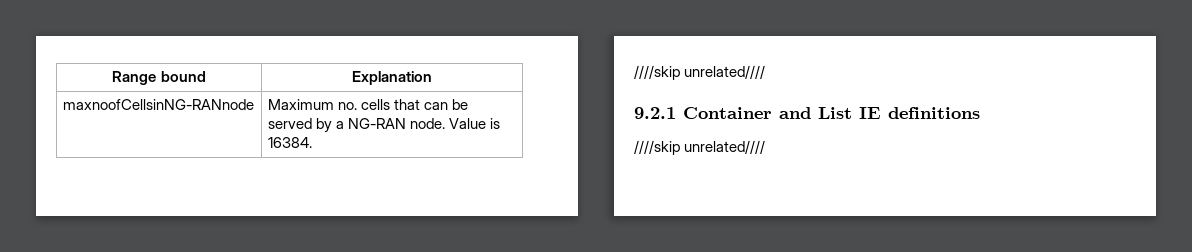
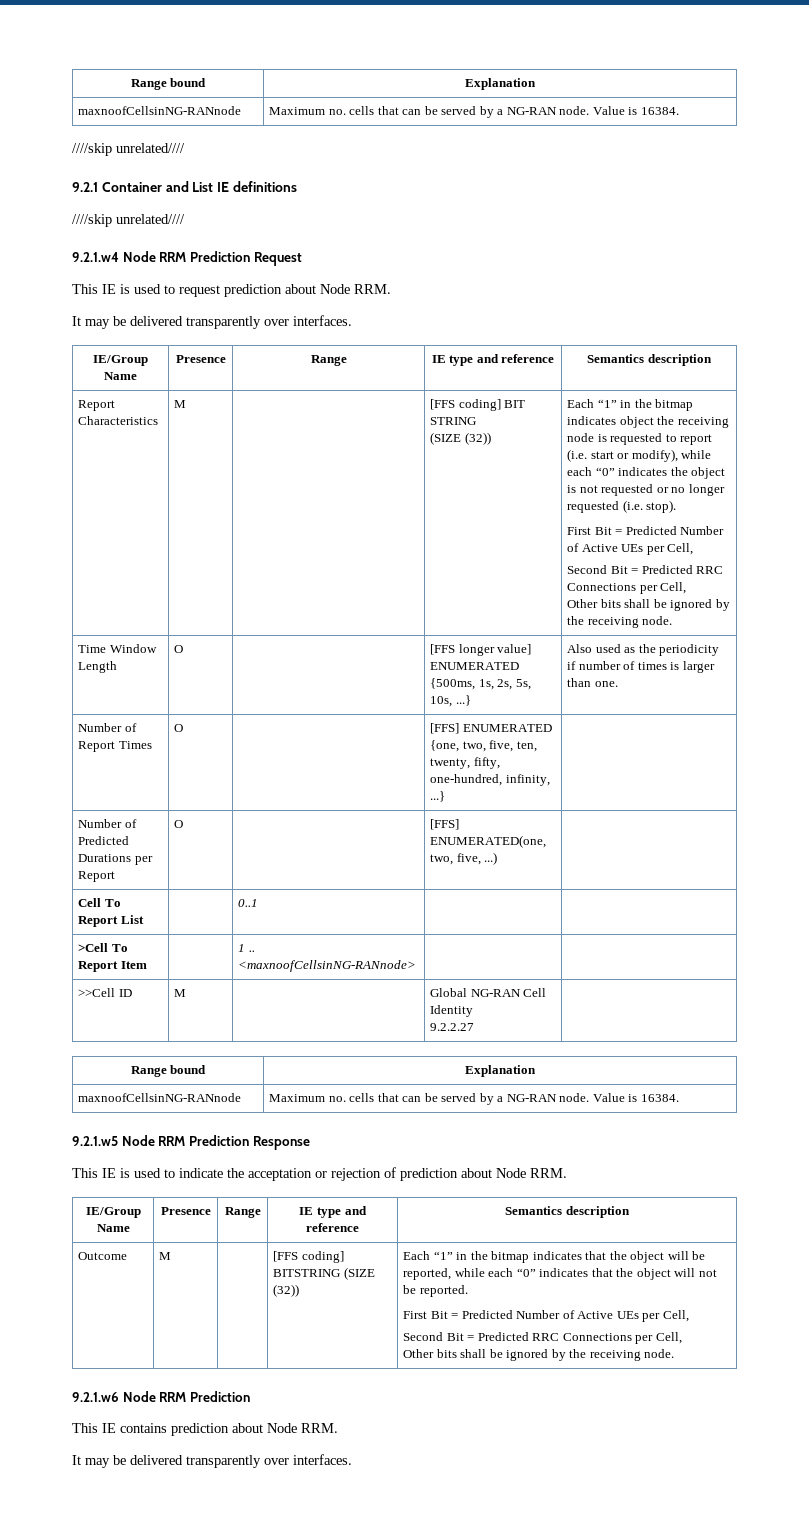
(766, 147) none -> [72,251,302,266] [72,284,391,297] [72,315,352,329] [93,355,148,366] [104,372,137,380] [175,355,226,363] [310,355,347,366] [431,354,555,366] [587,354,712,366] [78,400,116,411] [78,416,159,425] [174,400,187,408] [430,399,526,411] [430,417,477,425] [430,432,491,445] [567,399,694,411] [567,416,729,428] [567,433,713,445] [567,449,712,462] [567,467,726,479] [567,484,725,496] [567,500,677,513] [567,526,725,535] [567,543,694,555] [567,565,724,574] [567,582,687,594] [567,599,730,611] [567,616,673,628] [78,644,157,653] [78,661,118,673] [174,645,184,653] [430,644,532,656] [430,662,520,670] [430,678,531,690] [430,695,471,707] [567,644,720,656] [567,661,715,673] [567,678,618,687] [78,723,137,732] [78,741,152,752] [174,724,184,732] [430,723,552,734] [430,740,537,752] [430,757,500,769] [430,774,550,786] [430,791,446,802] [78,819,137,828] [78,836,130,845] [78,854,153,865] [78,871,116,882] [174,820,184,828] [430,819,460,830] [430,835,547,848] [430,852,498,865] [78,898,121,907] [78,915,144,927] [238,899,259,907] [78,943,128,952] [78,961,147,972] [238,944,255,952] [238,960,417,972] [78,988,132,997] [174,989,187,997] [430,988,547,997] [430,1005,474,1017] [430,1023,475,1031] [130,1065,207,1077] [465,1065,536,1077] [78,1093,242,1102] [269,1093,679,1105] [72,1135,310,1150] [72,1167,567,1181] [85,1207,141,1218] [96,1224,130,1232] [160,1207,211,1215] [224,1207,261,1218] [299,1206,367,1218] [306,1223,359,1232] [505,1206,630,1218] [78,1252,128,1260] [159,1252,172,1260] [273,1251,344,1263] [273,1267,375,1280] [273,1284,300,1297] [403,1251,706,1263] [403,1268,717,1280] [403,1285,468,1297] [403,1310,689,1322] [403,1332,682,1344] [403,1349,675,1361] [72,1391,250,1402] [72,1423,338,1436] [72,1454,352,1468] // 9.2.1.w4 Node RRM Prediction Request // This IE is used to request prediction about Node RRM. // It may be delivered transparently over interfaces. // IE/Group Name | Presence | Range | IE type and reference | Semantics description // Report Characteristics | M | | [FFS coding] BIT STRING // (SIZE (32)) | Each “1” in the bitmap indicates object the receiving node is requested to report (i.e. start or modify), while each “0” indicates the object is not requested or no longer requested (i.e. stop). // First Bit = Predicted Number of Active UEs per Cell, // Second Bit = Predicted RRC Connections per Cell, // Other bits shall be ignored by the receiving node. // Time Window Length | O | | [FFS longer value] ENUMERATED {500ms, 1s, 2s, 5s, 10s, ...} | Also used as the periodicity if number of times is larger than one. // Number of Report Times | O | | [FFS] ENUMERATED {one, two, five, ten, twenty, fifty, one-hundred, infinity, ...} | // Number of Predicted Durations per Report | O | | [FFS] ENUMERATED(one, two, five, ...) | // Cell To Report List | | 0..1 | | // >Cell To Report Item | | 1 .. <maxnoofCellsinNG-RANnode> | | // >>Cell ID | M | | Global NG-RAN Cell Identity // 9.2.2.27 | // Range bound | Explanation // maxnoofCellsinNG-RANnode | Maximum no. cells that can be served by a NG-RAN node. Value is 16384. // 9.2.1.w5 Node RRM Prediction Response // This IE is used to indicate the acceptation or rejection of prediction about Node RRM. // IE/Group Name | Presence | Range | IE type and reference | Semantics description // Outcome | M | | [FFS coding] BITSTRING (SIZE (32)) | Each “1” in the bitmap indicates that the object will be reported, while each “0” indicates that the object will not be reported. // First Bit = Predicted Number of Active UEs per Cell, // Second Bit = Predicted RRC Connections per Cell, // Other bits shall be ignored by the receiving node. // 9.2.1.w6 Node RRM Prediction // This IE contains prediction about Node RRM. // It may be delivered transparently over interfaces.

